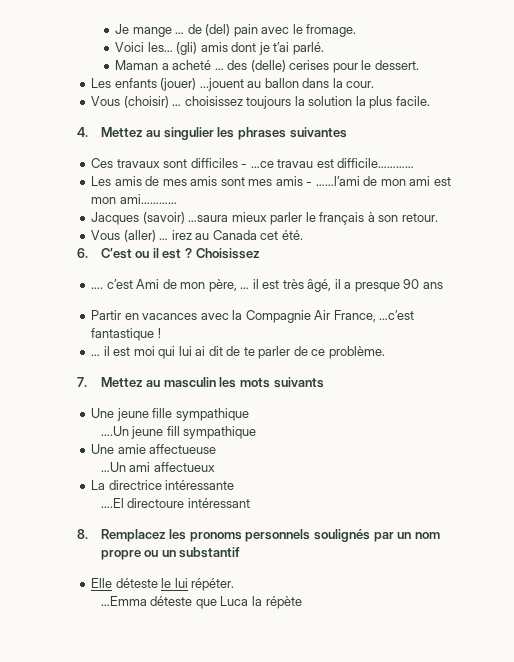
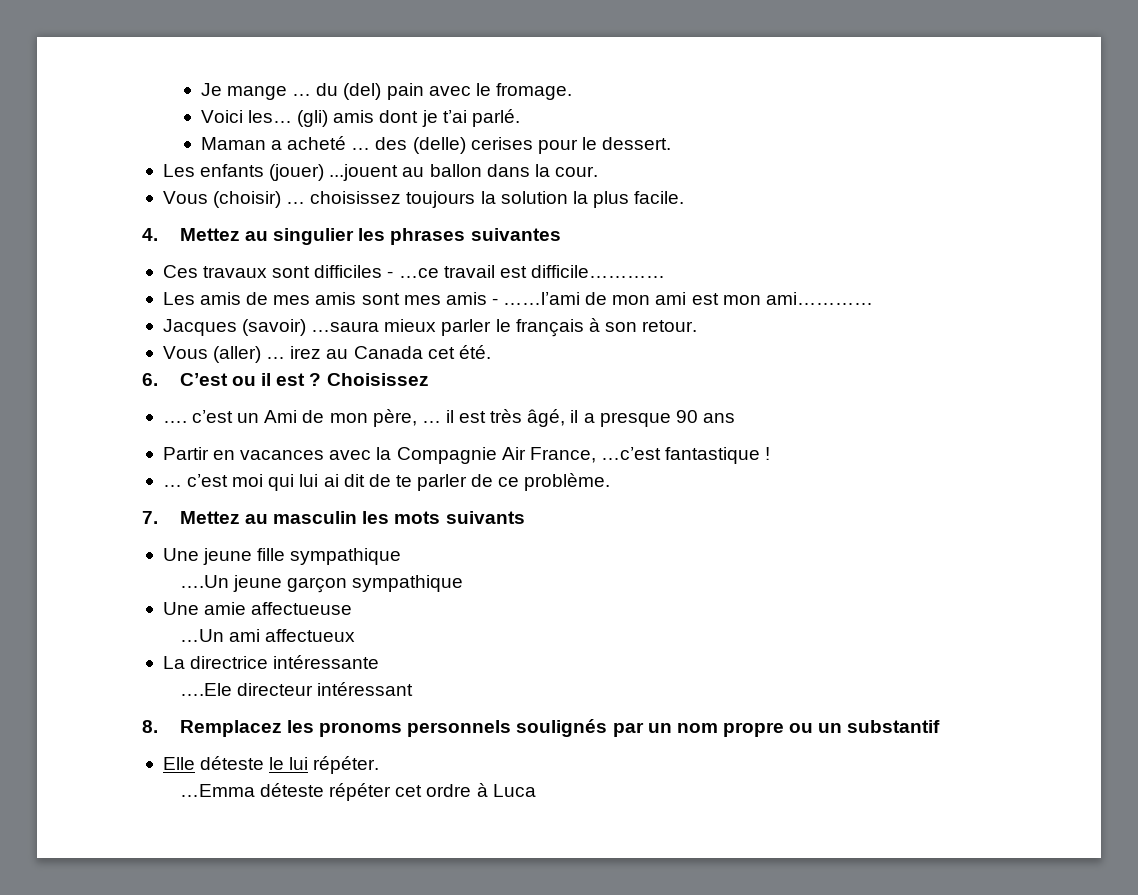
[187,24,202,34] de -> [316,83,339,96] du
[277,159,314,168] travau -> [443,265,495,278] travail
(133, 284) none -> [237,413,260,423] un
[103,346,131,356] il est -> [187,474,229,487] c’est
[166,426,180,436] fill -> [287,577,348,593] garçon
[100,498,185,508] ….El directoure -> [179,683,314,696] ….Ele directeur
[195,596,302,609] que Luca la répète -> [329,783,536,801] répéter cet ordre à Luca

